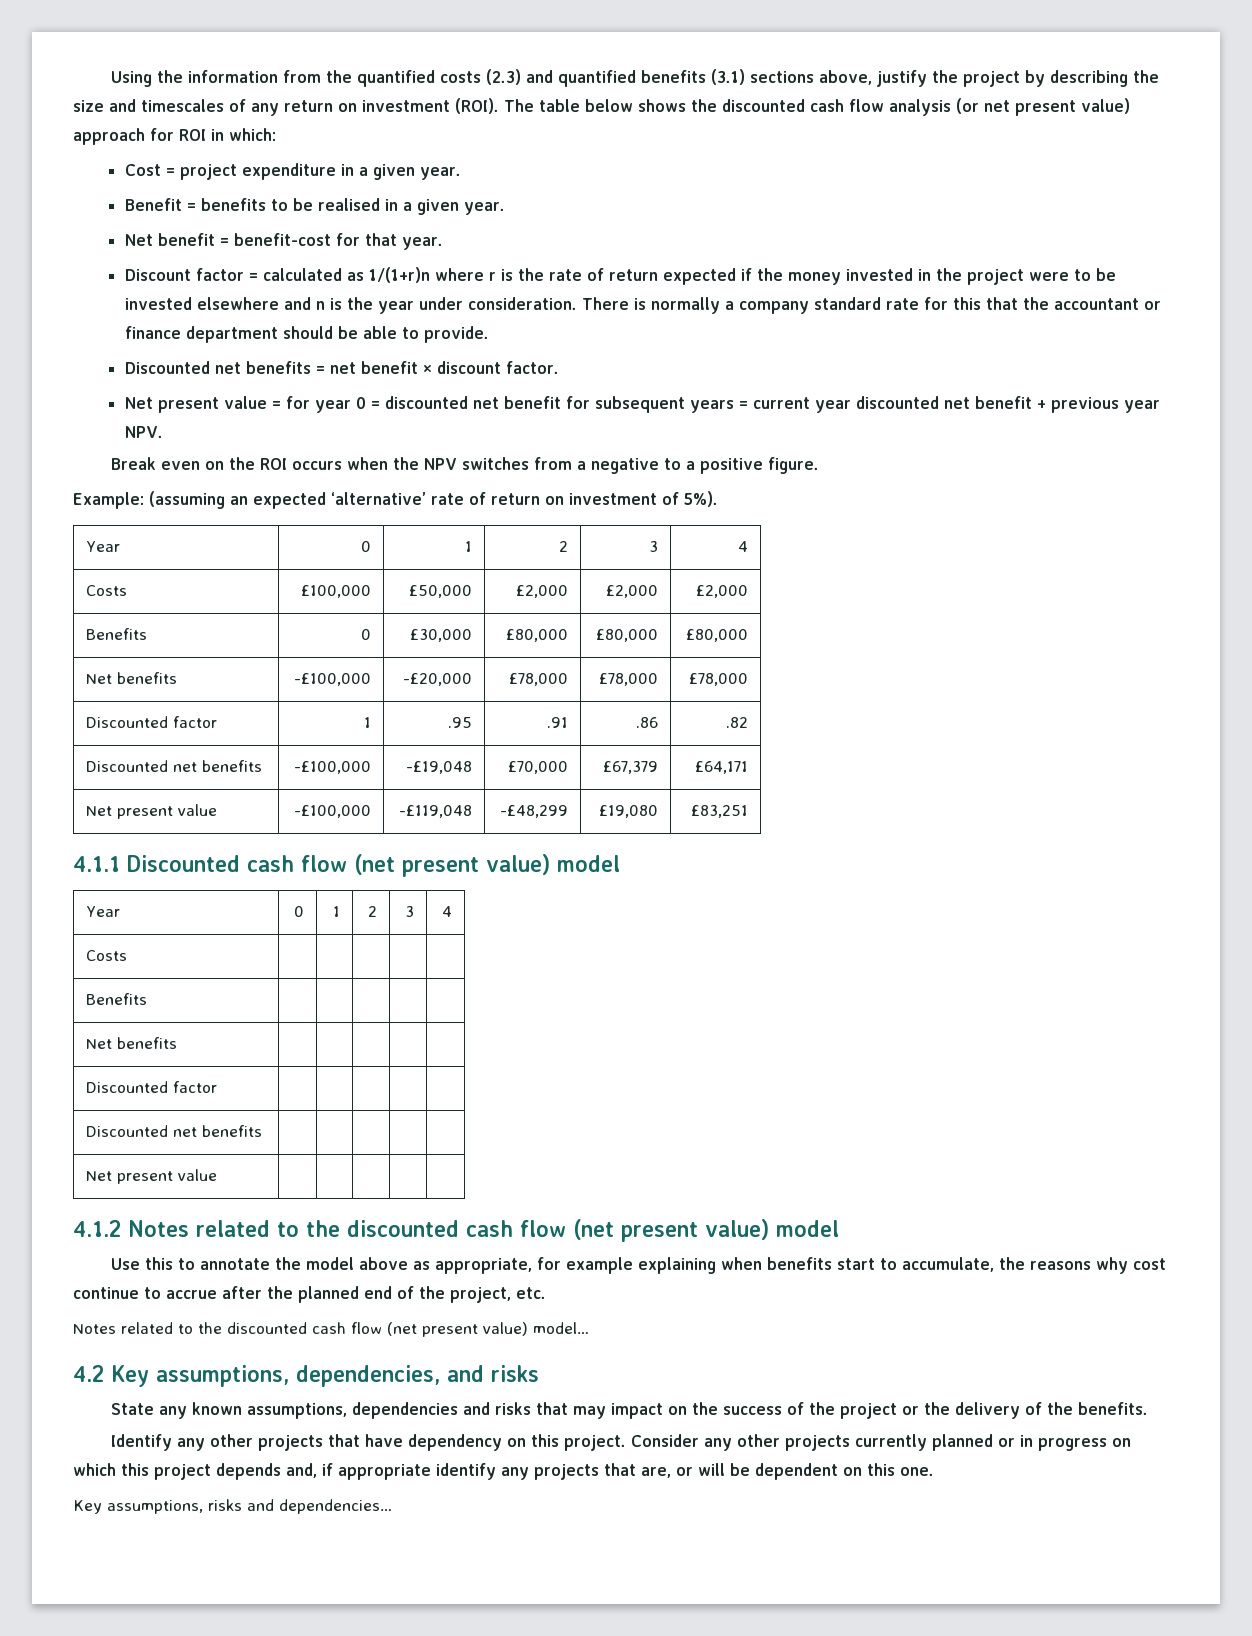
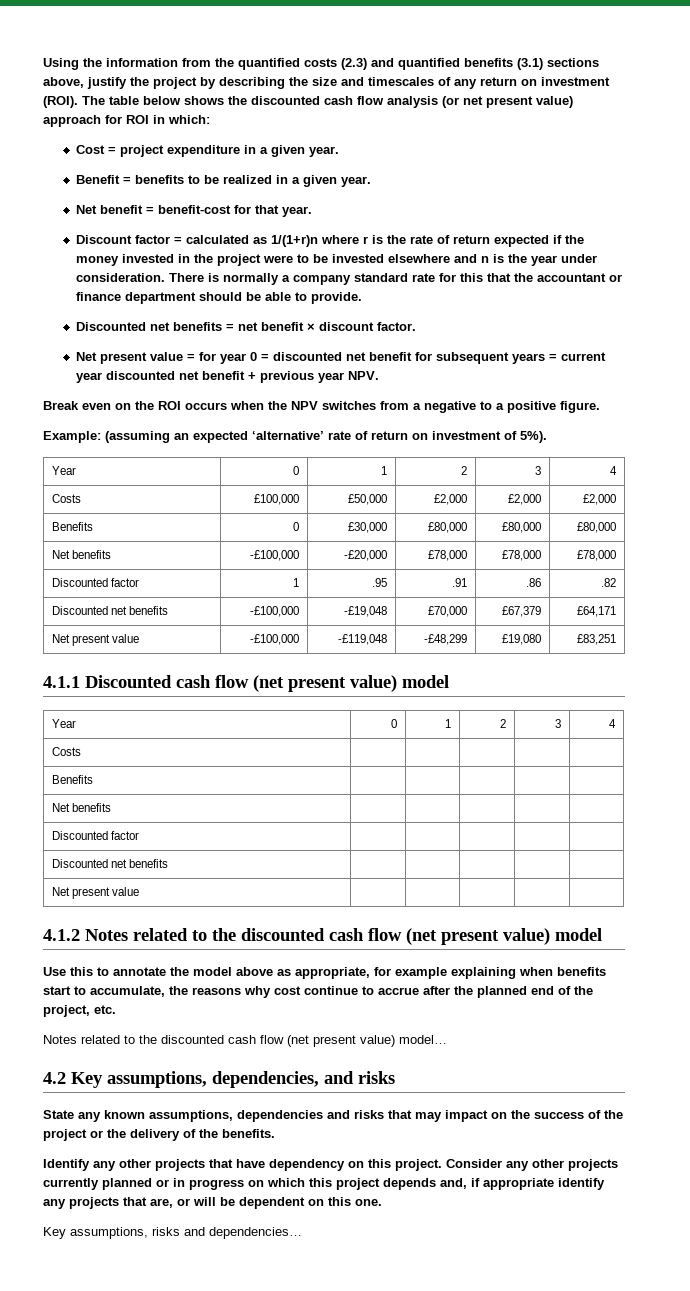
[317,198,380,211] realised -> [222,175,272,184] realized

